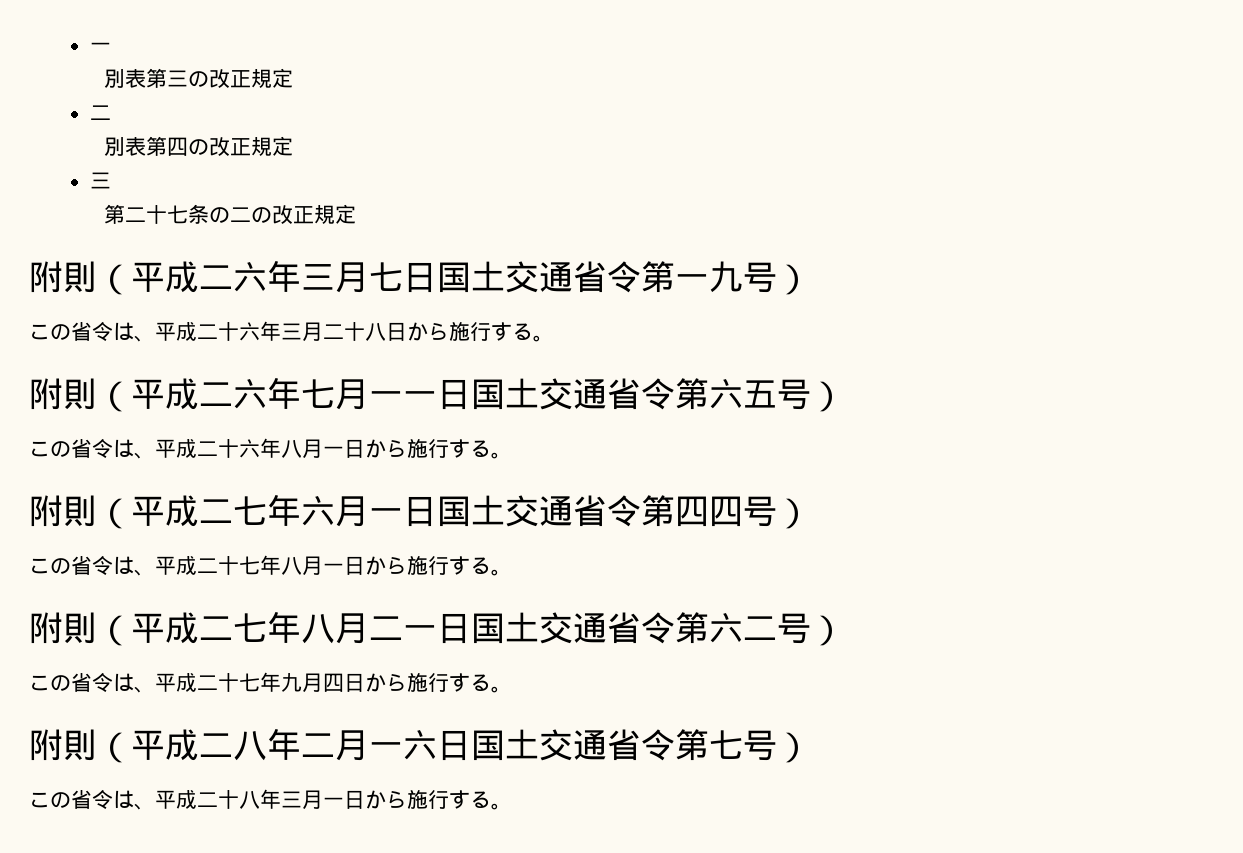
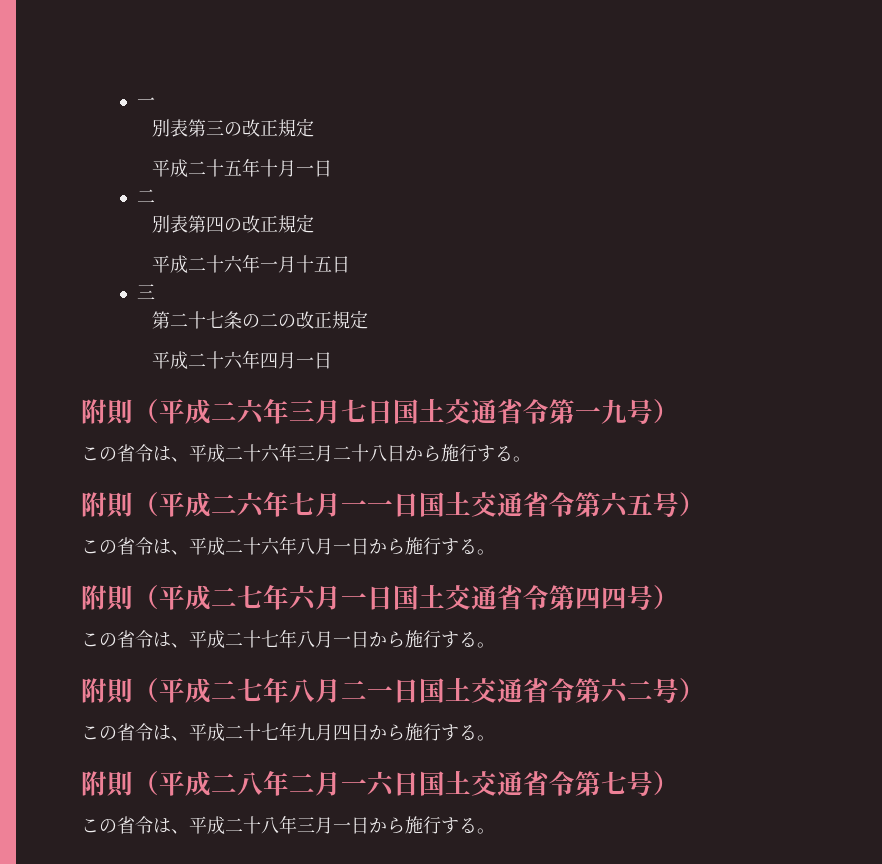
(294, 78) none -> [152,158,333,177] // 平成二十五年十月一日
(294, 146) none -> [152,254,351,273] // 平成二十六年一月十五日
(357, 214) none -> [152,350,333,369] // 平成二十六年四月一日

